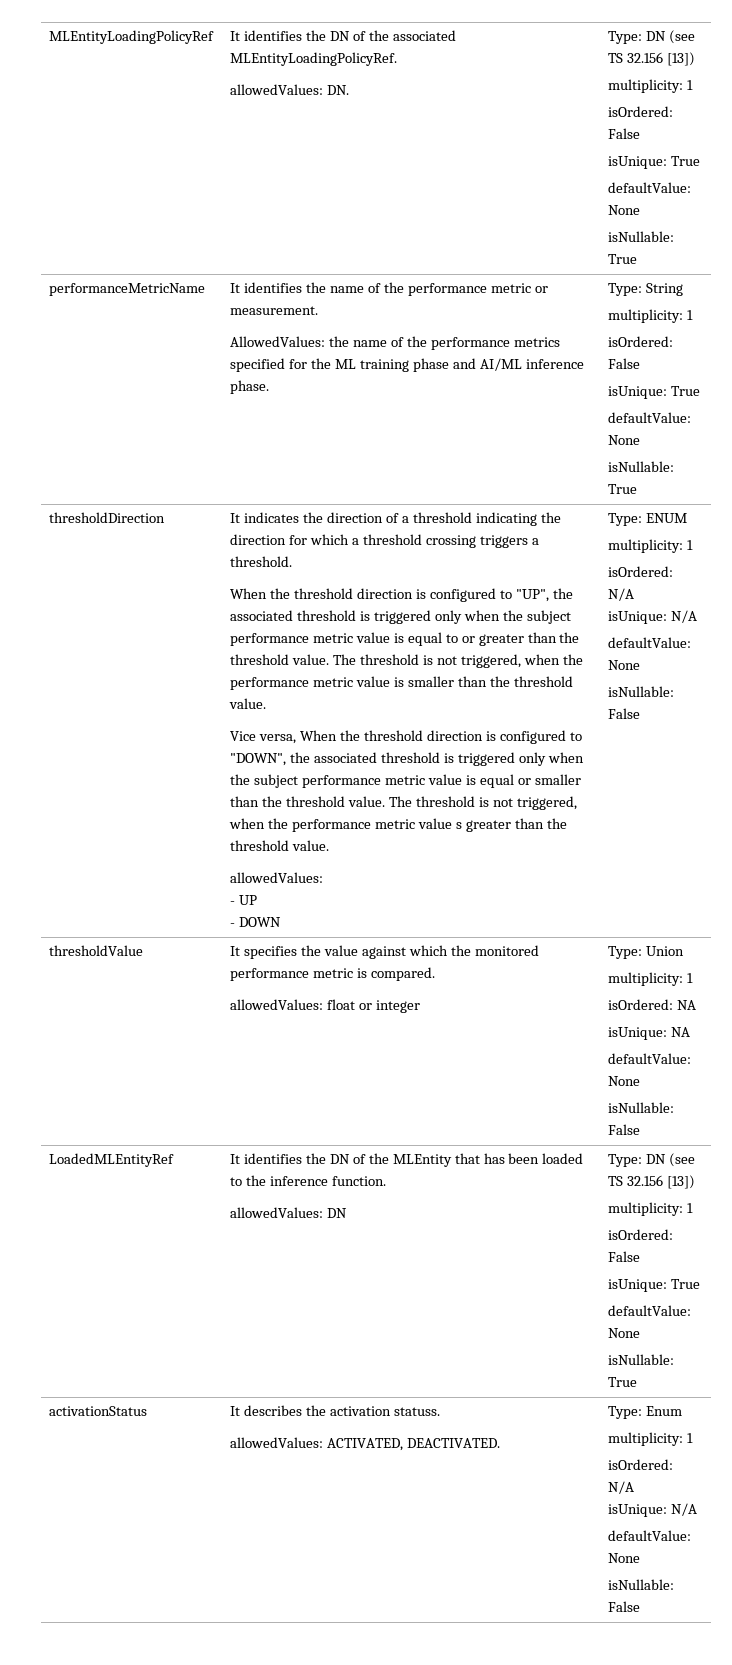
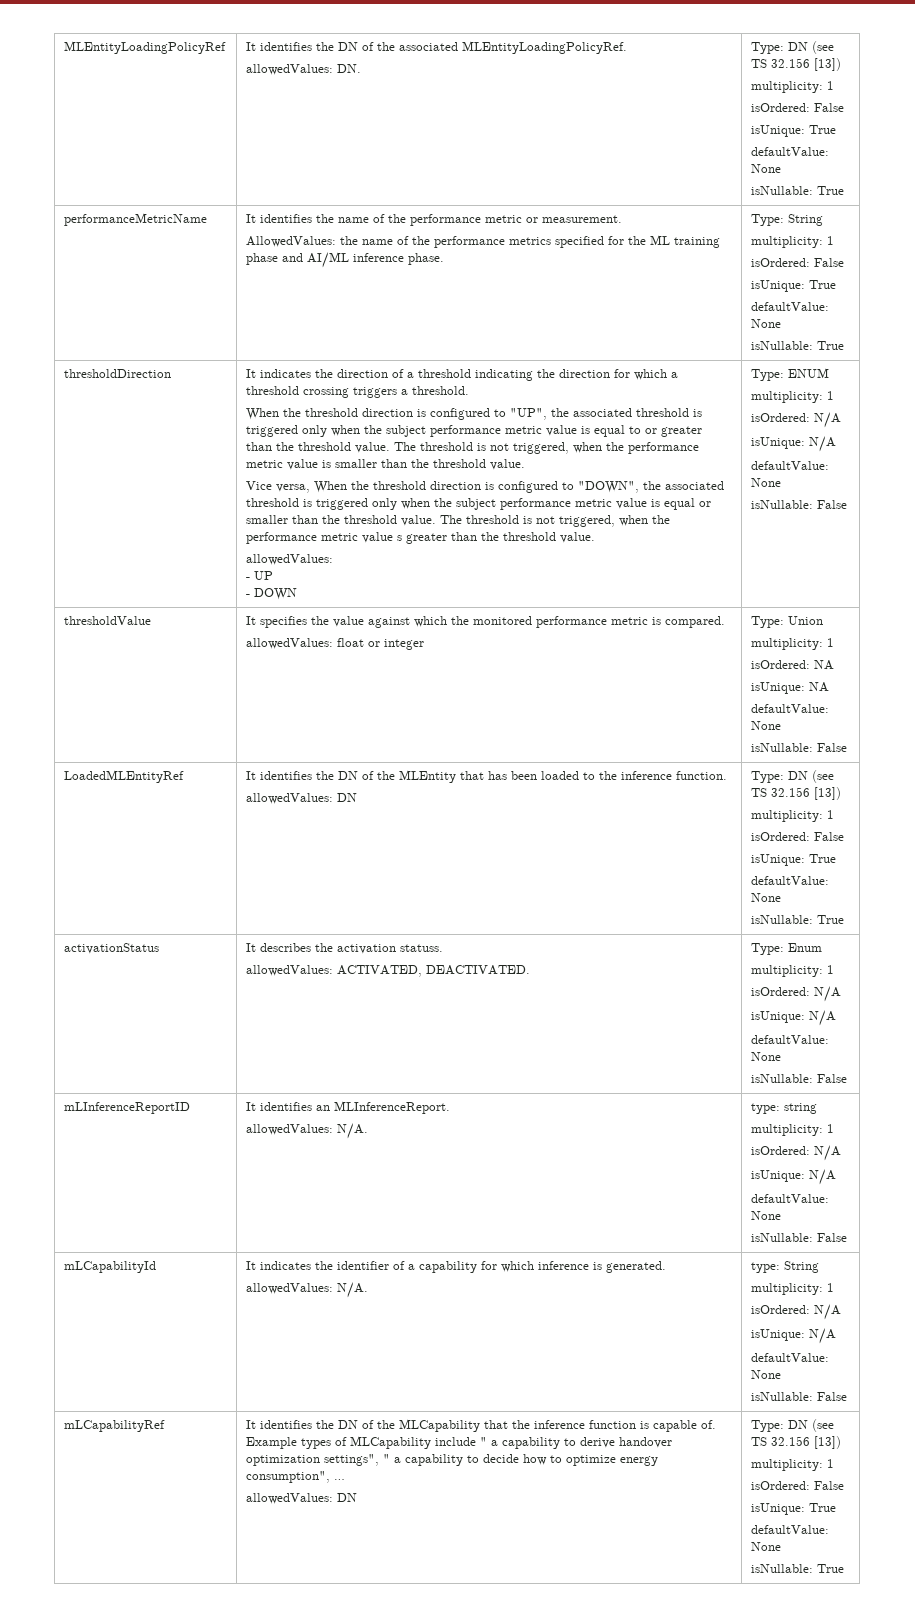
(641, 1606) none -> [64,1102,191,1114] [246,1101,451,1114] [246,1123,369,1139] [751,1103,818,1114] [751,1124,835,1136] [751,1145,842,1161] [751,1169,837,1185] [751,1194,830,1203] [751,1211,782,1220] [751,1233,848,1242] [64,1261,157,1273] [246,1261,667,1273] [246,1282,369,1298] [751,1261,820,1273] [751,1283,835,1295] [751,1304,842,1320] [751,1328,837,1344] [751,1353,830,1362] [751,1370,782,1379] [751,1392,848,1401] [64,1420,166,1432] [246,1419,717,1432] [246,1436,673,1449] [246,1454,659,1466] [246,1471,346,1483] [246,1493,358,1504] [751,1419,835,1432] [751,1436,842,1449] [751,1459,835,1471] [751,1481,845,1490] [751,1503,837,1515] [751,1525,830,1534] [751,1542,782,1551] [751,1564,845,1573] // mLInferenceReportID | It identifies an MLInferenceReport. // allowedValues: N/A. | type: string // multiplicity: 1 // isOrdered: N/A // isUnique: N/A // defaultValue: None // isNullable: False // mLCapabilityId | It indicates the identifier of a capability for which inference is generated. // allowedValues: N/A. | type: String // multiplicity: 1 // isOrdered: N/A // isUnique: N/A // defaultValue: None // isNullable: False // mLCapabilityRef | It identifies the DN of the MLCapability that the inference function is capable of. Example types of MLCapability include " a capability to derive handover optimization settings", " a capability to decide how to optimize energy consumption", … // allowedValues: DN | Type: DN (see TS 32.156 [13]) // multiplicity: 1 // isOrdered: False // isUnique: True // defaultValue: None // isNullable: True

